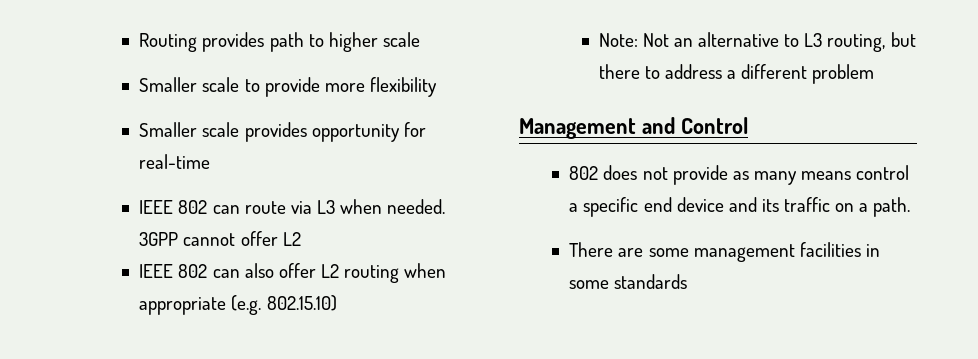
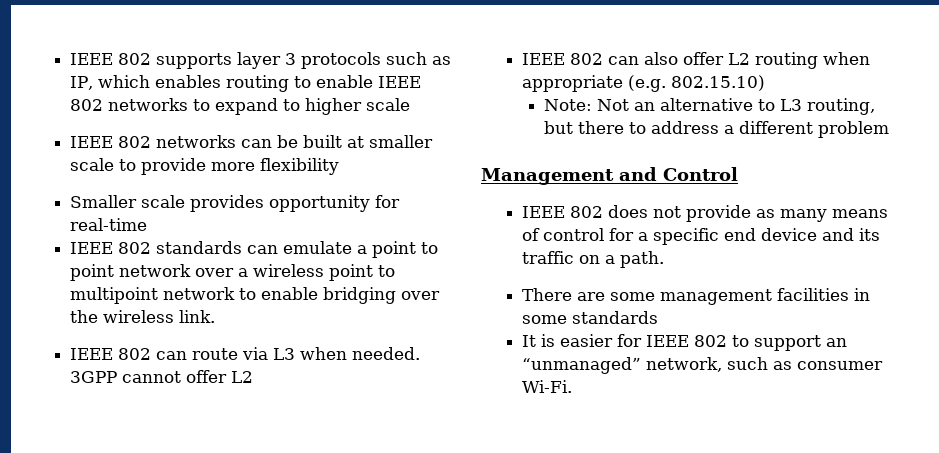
[139,32,420,52] [139,77,198,92] Routing provides path to higher scale // Smaller -> [69,52,451,69] [69,75,421,92] [69,98,410,115] [69,135,433,148] IEEE 802 supports layer 3 protocols such as IP, which enables routing to enable IEEE 802 networks to expand to higher scale // IEEE 802 networks can be built at smaller
(211, 161) none -> [69,241,438,258] [69,264,395,281] [69,287,440,304] [69,310,215,323] // IEEE 802 standards can emulate a point to point network over a wireless point to multipoint network to enable bridging over the wireless link.
(748, 125) none -> [521,206,565,218] IEEE
[856,165,910,180] control -> [521,228,634,241] of control for
(688, 281) none -> [521,334,847,351] [521,357,883,374] [521,380,572,393] // It is easier for IEEE 802 to support an “unmanaged” network, such as consumer Wi-Fi.

